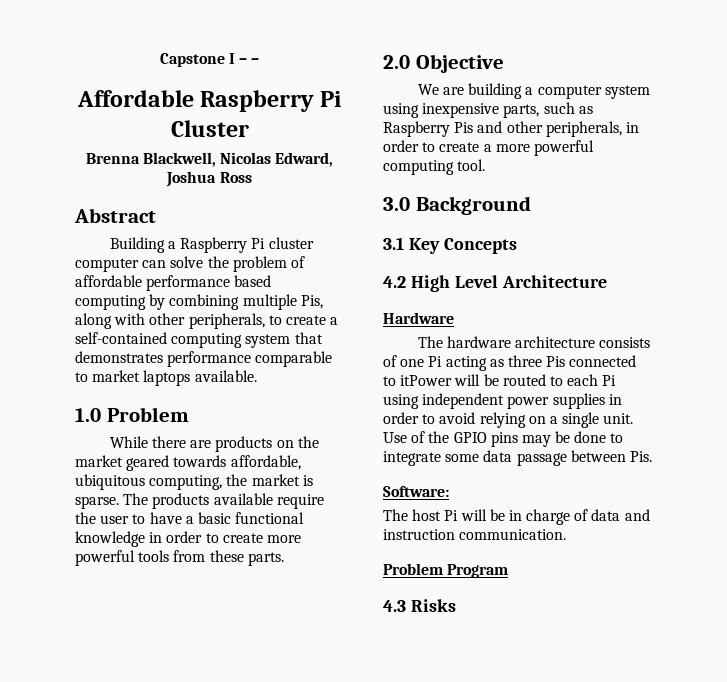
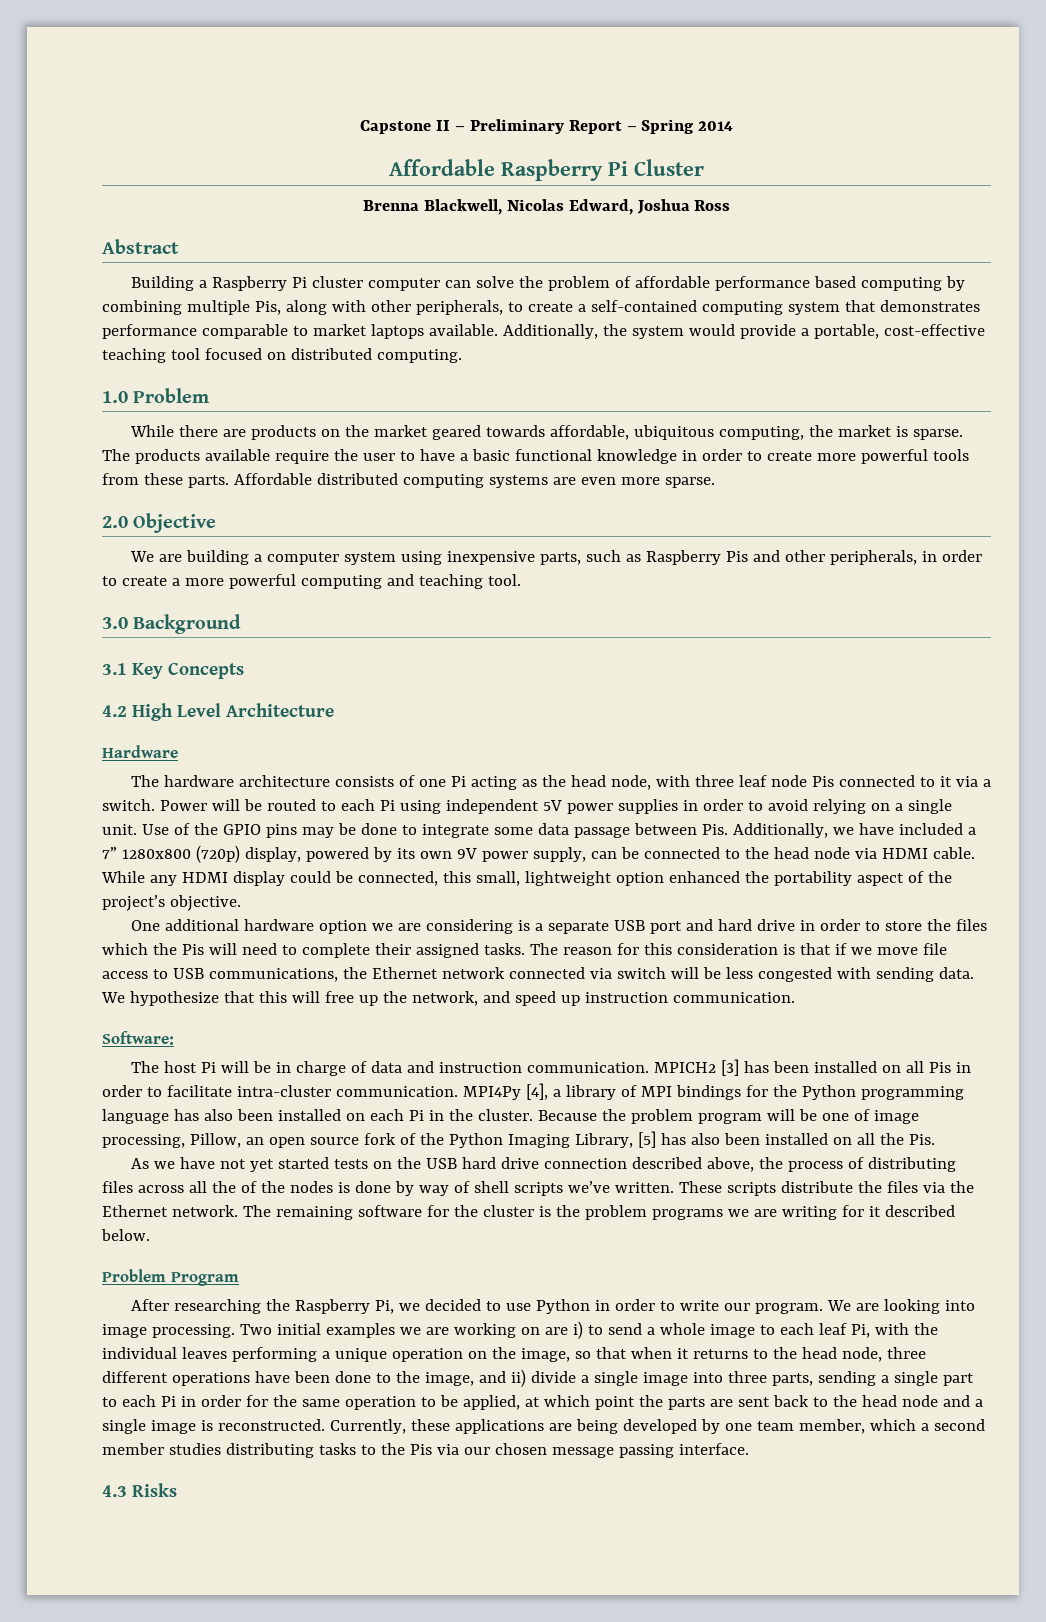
[228,53,260,64] I – – -> [435,119,734,134] II – Preliminary Report – Spring 2014
(257, 376) none -> [502,324,985,339] [102,348,462,363] Additionally, the system would provide a portable, cost-effective teaching tool focused on distributed computing.
(284, 559) none -> [233,473,715,488] Affordable distributed computing systems are even more sparse.
(454, 167) none -> [386,574,483,589] and teaching
[507,355,637,367] [383,375,453,386] three Pis connected to itPower -> [542,775,991,790] [102,799,207,811] the head node, with three leaf node Pis connected to it via a switch. Power
(505, 401) none -> [542,800,562,811] 5V
(652, 456) none -> [732,823,976,838] [102,845,975,863] [101,871,952,886] [102,895,241,911] [131,919,987,934] [102,943,947,958] [102,967,974,982] [101,991,795,1006] Additionally, we have included a 7” 1280x800 (720p) display, powered by its own 9V power supply, can be connected to the head node via HDMI cable. While any HDMI display could be connected, this small, lightweight option enhanced the portability aspect of the project’s objective. // One additional hardware option we are considering is a separate USB port and hard drive in order to store the files which the Pis will need to complete their assigned tasks. The reason for this consideration is that if we move file access to USB communications, the Ethernet network connected via switch will be less congested with sending data. We hypothesize that this will free up the network, and speed up instruction communication.
[383,563,509,578] // Problem Program -> [653,1059,971,1076] [102,1083,964,1100] [102,1109,919,1124] [102,1131,935,1148] [131,1157,956,1172] [102,1181,974,1196] [102,1205,955,1220] [101,1229,150,1241] [102,1269,239,1286] [131,1299,975,1314] [102,1321,938,1339] [102,1347,926,1362] [102,1369,974,1387] [102,1395,983,1410] [102,1419,985,1434] [102,1443,749,1458] MPICH2 [3] has been installed on all Pis in order to facilitate intra-cluster communication. MPI4Py [4], a library of MPI bindings for the Python programming language has also been installed on each Pi in the cluster. Because the problem program will be one of image processing, Pillow, an open source fork of the Python Imaging Library, [5] has also been installed on all the Pis. // As we have not yet started tests on the USB hard drive connection described above, the process of distributing files across all the of the nodes is done by way of shell scripts we’ve written. These scripts distribute the files via the Ethernet network. The remaining software for the cluster is the problem programs we are writing for it described below. // Problem Program // After researching the Raspberry Pi, we decided to use Python in order to write our program. We are looking into image processing. Two initial examples we are working on are i) to send a whole image to each leaf Pi, with the individual leaves performing a unique operation on the image, so that when it returns to the head node, three different operations have been done to the image, and ii) divide a single image into three parts, sending a single part to each Pi in order for the same operation to be applied, at which point the parts are sent back to the head node and a single image is reconstructed. Currently, these applications are being developed by one team member, which a second member studies distributing tasks to the Pis via our chosen message passing interface.

